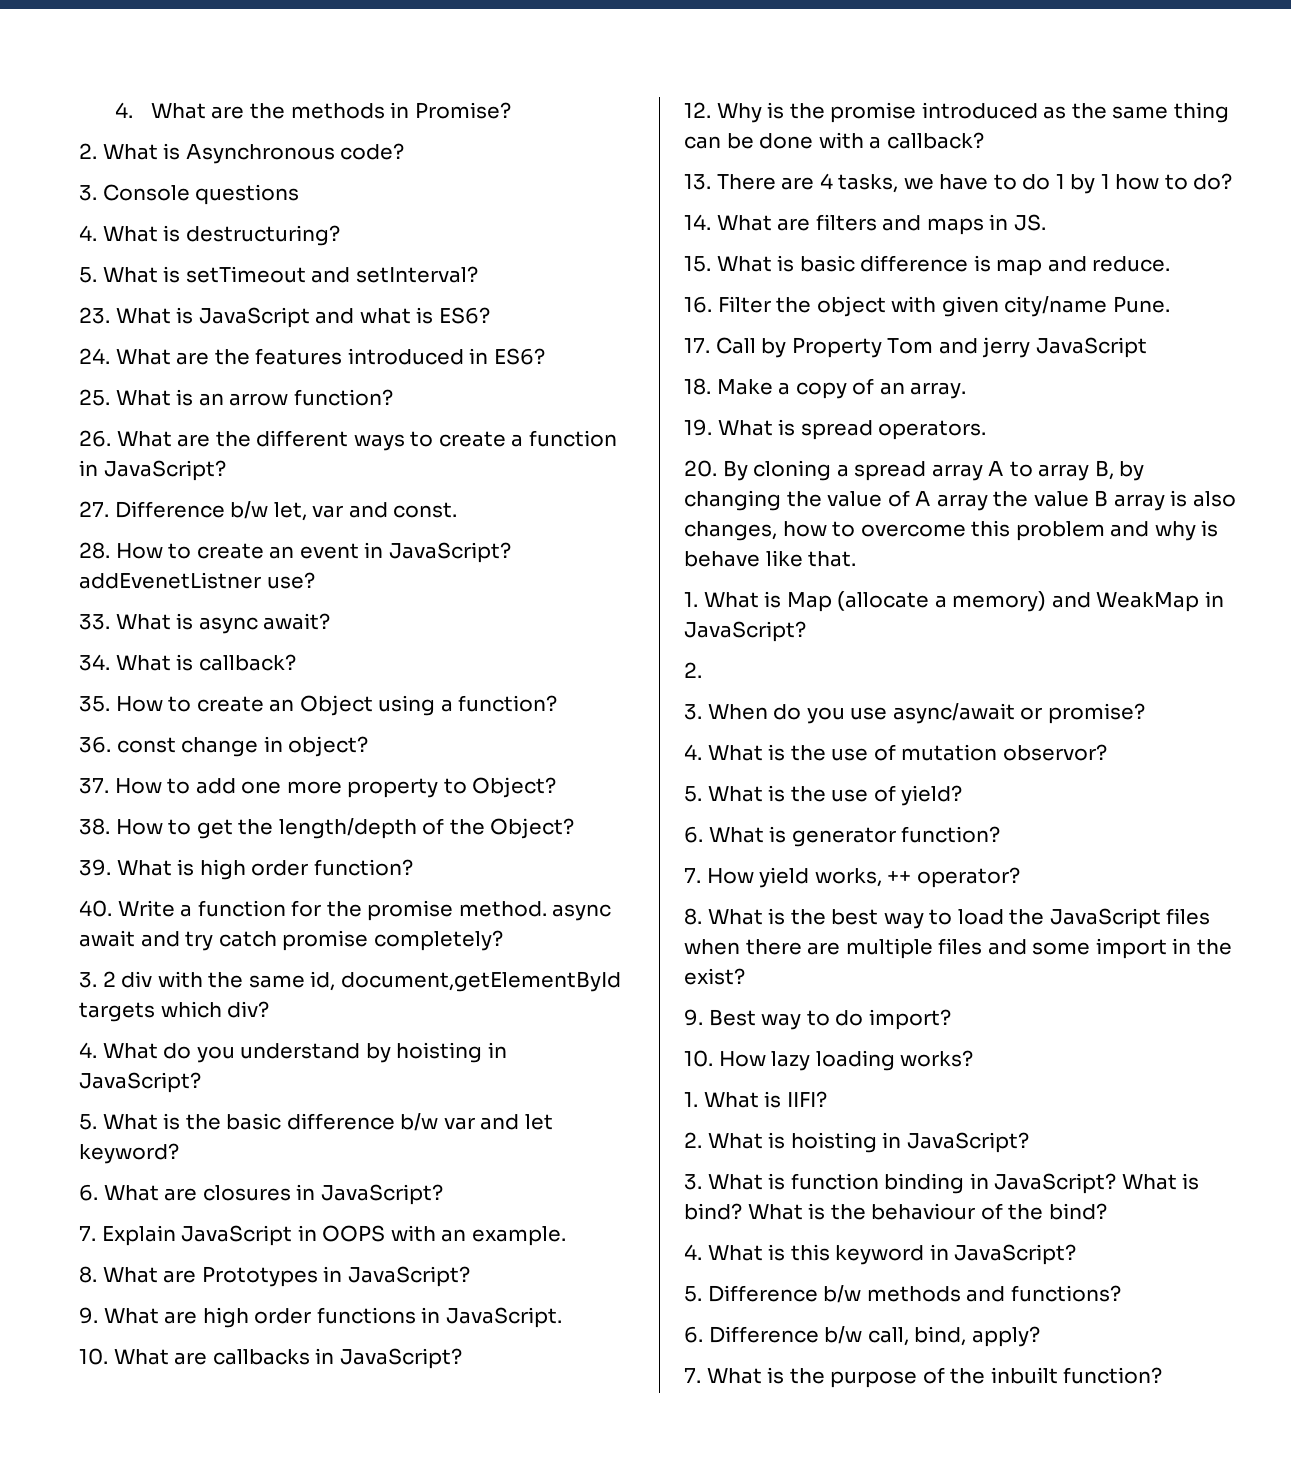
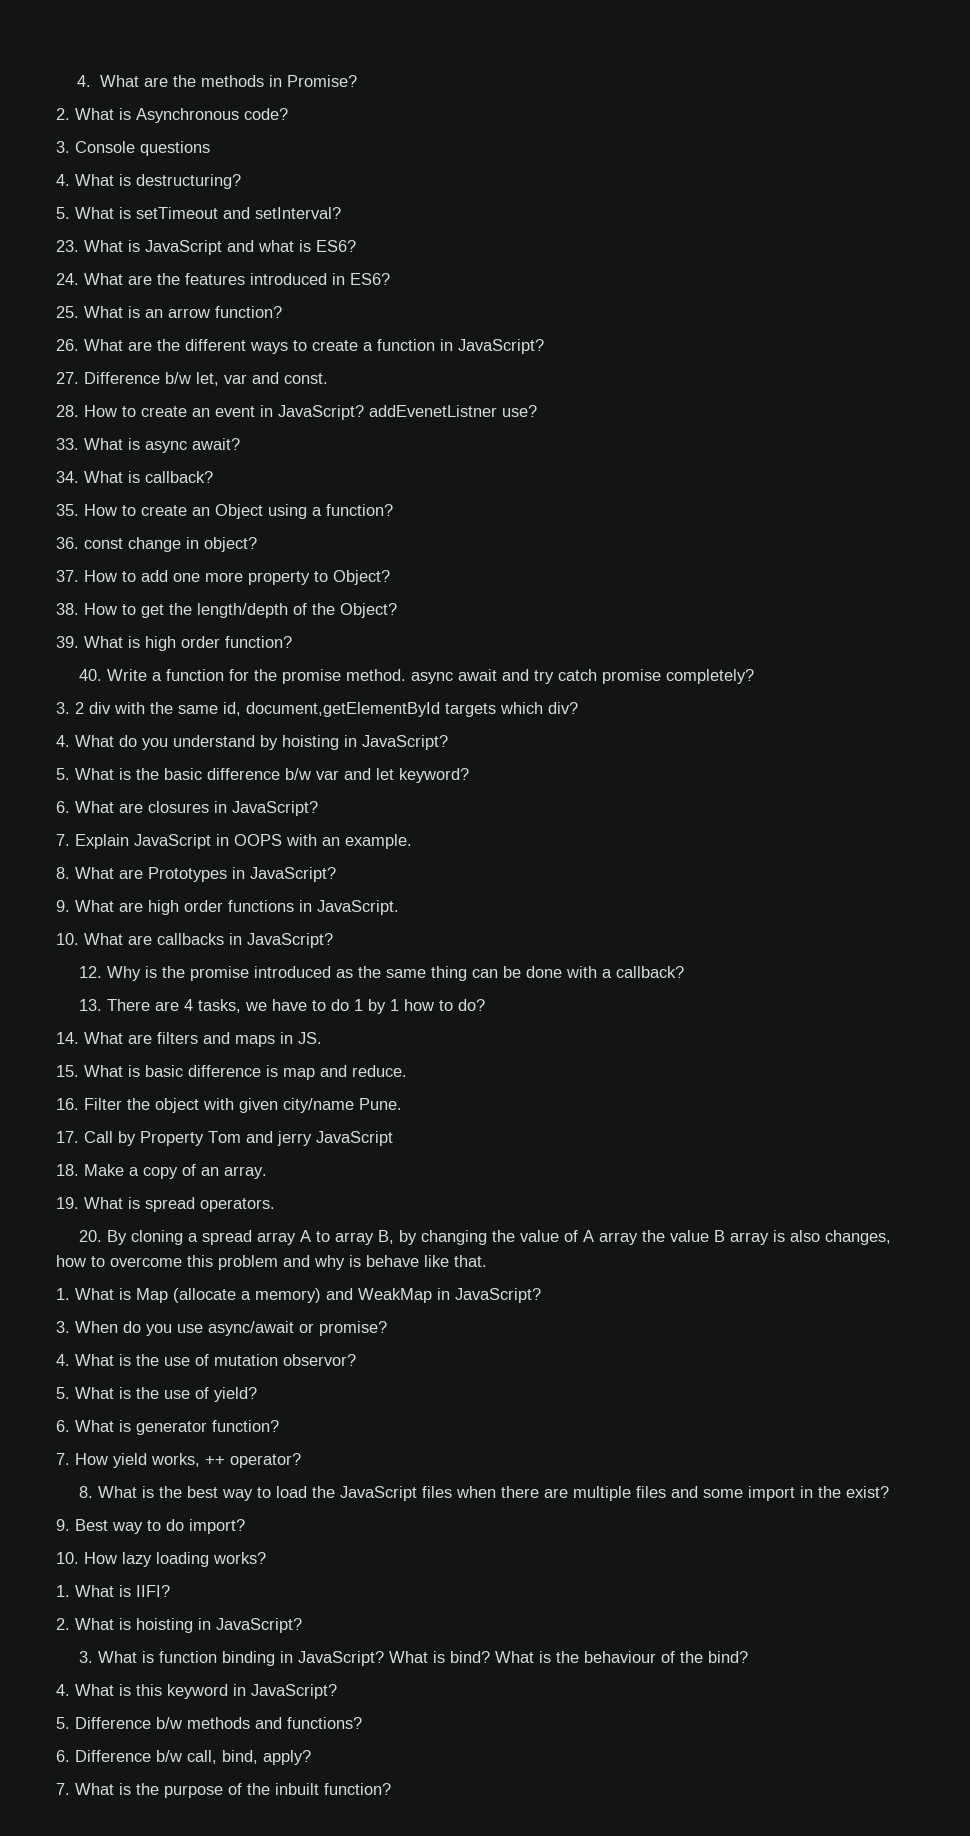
[684,662,702,678] // 2. -> (541, 1295) none

